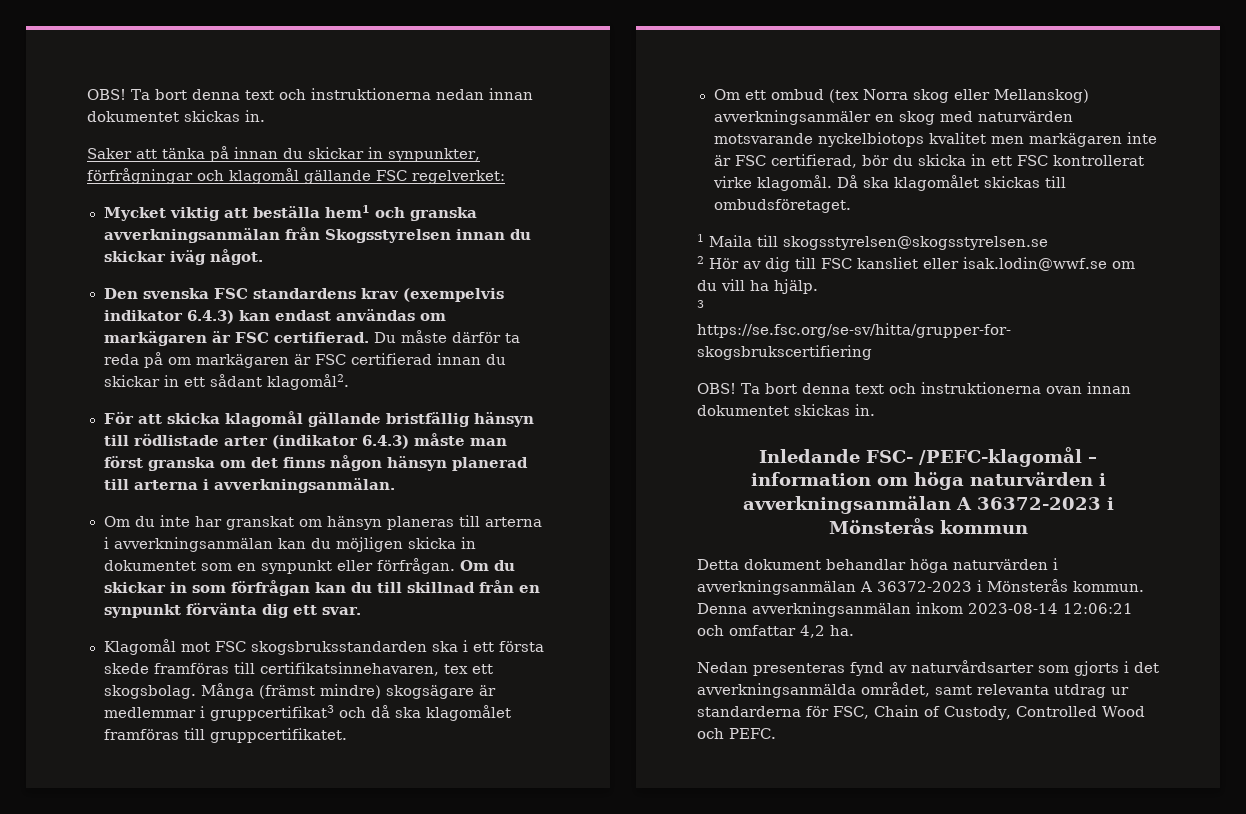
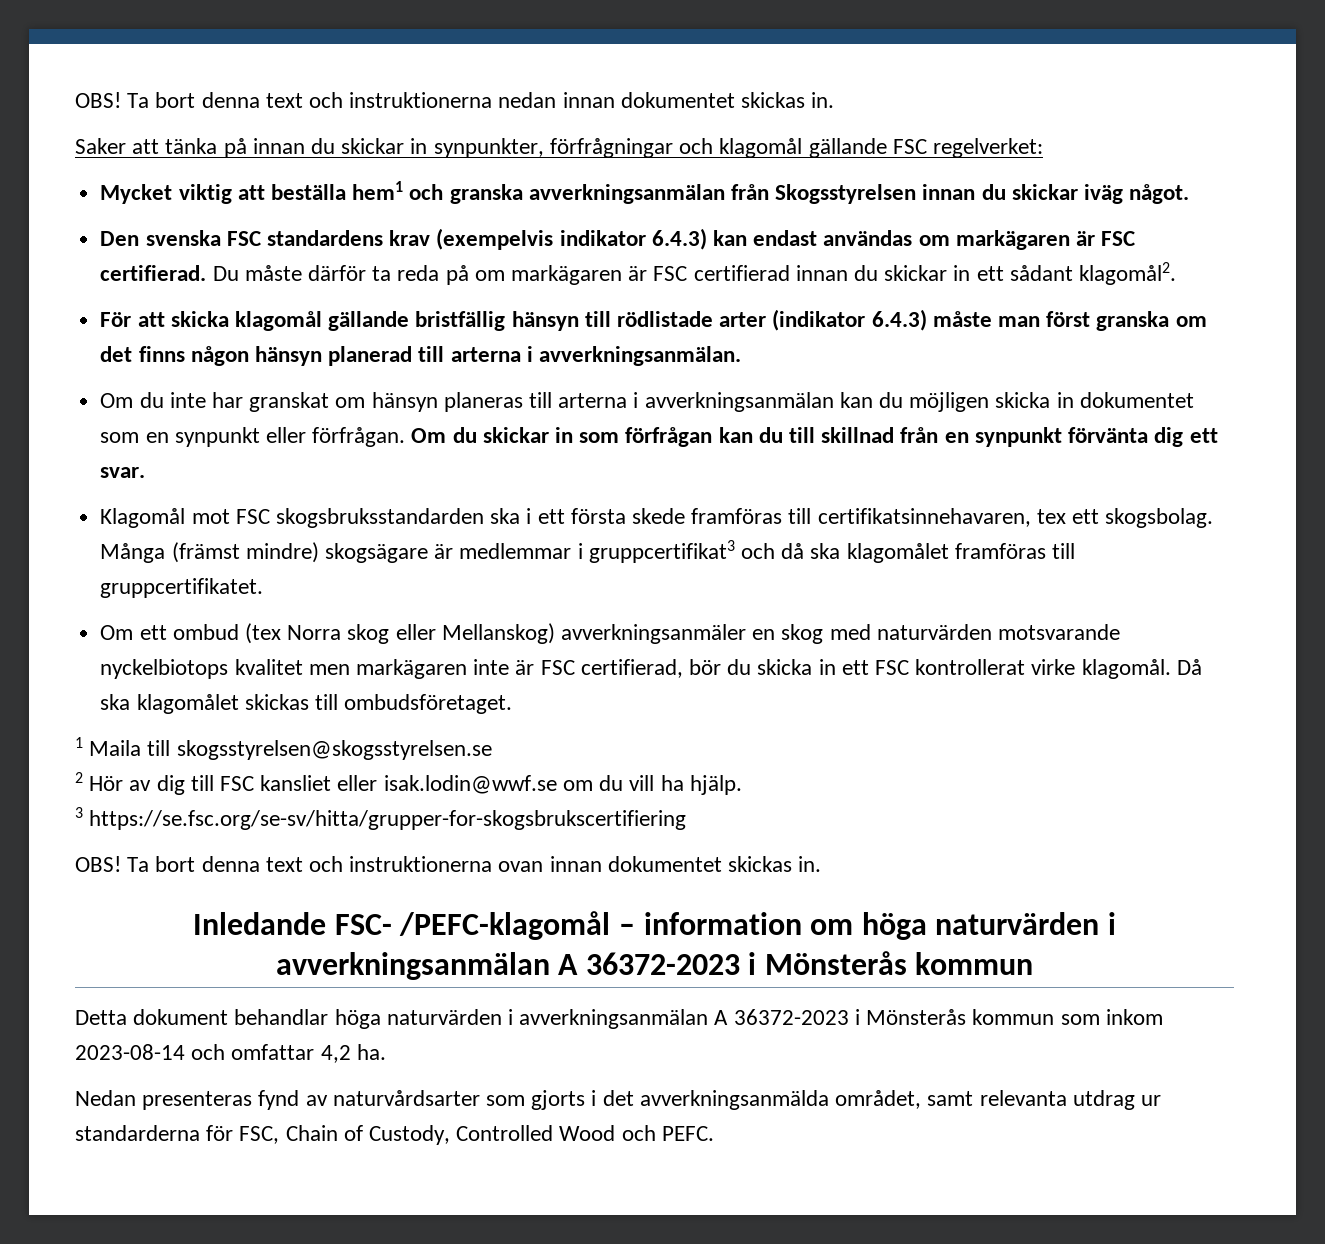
[1073,581,1144,592] [697,602,911,617] kommun. Denna avverkningsanmälan -> [972,1009,1100,1025] kommun som
[1063,603,1133,614] 12:06:21 -> (185, 1052) none

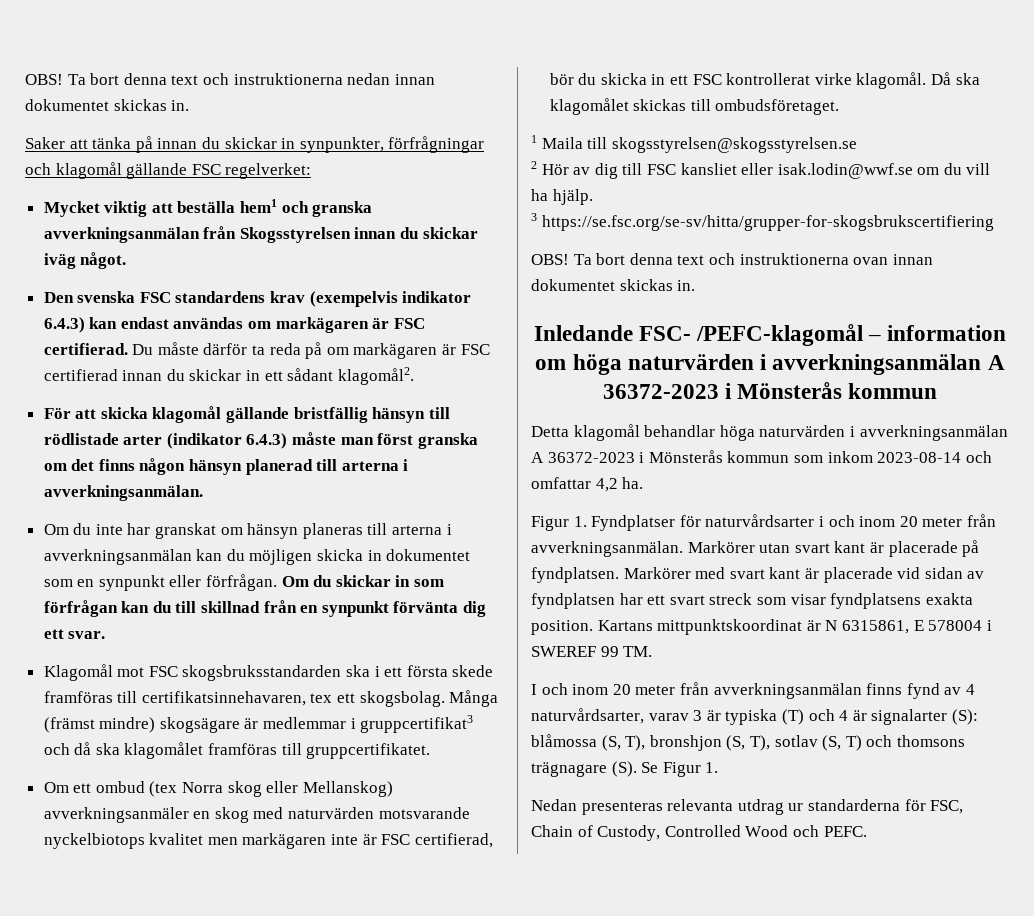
[133,1009,229,1025] dokument -> [573,424,640,441] klagomål
[75,1090,974,1110] Nedan presenteras fynd av naturvårdsarter som gjorts i det avverkningsanmälda området, samt -> [531,514,996,531] [531,540,980,557] [531,567,985,583] [531,593,973,609] [531,619,992,635] [531,646,653,657] [531,682,975,699] [531,708,978,725] [531,734,965,751] [531,761,719,777] [531,799,663,815] Figur 1. Fyndplatser för naturvårdsarter i och inom 20 meter från avverkningsanmälan. Markörer utan svart kant är placerade på fyndplatsen. Markörer med svart kant är placerade vid sidan av fyndplatsen har ett svart streck som visar fyndplatsens exakta position. Kartans mittpunktskoordinat är N 6315861, E 578004 i SWEREF 99 TM. // I och inom 20 meter från avverkningsanmälan finns fynd av 4 naturvårdsarter, varav 3 är typiska (T) och 4 är signalarter (S): blåmossa (S, T), bronshjon (S, T), sotlav (S, T) och thomsons trägnagare (S). Se Figur 1. // Nedan presenteras

